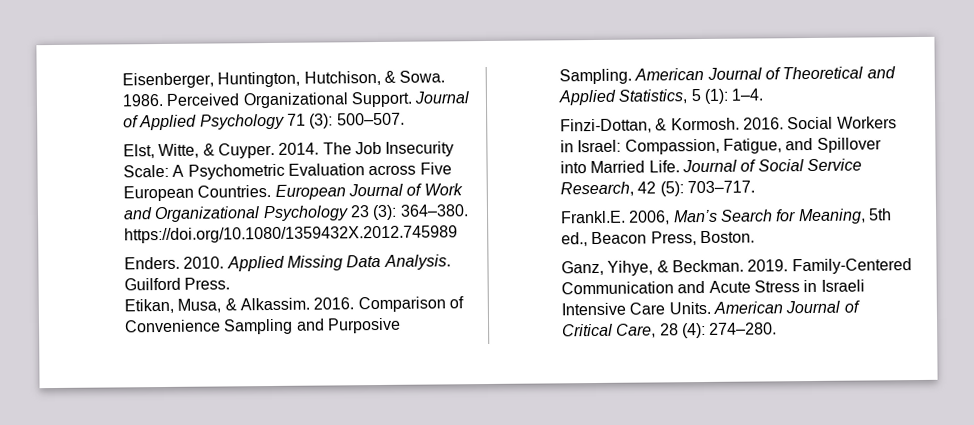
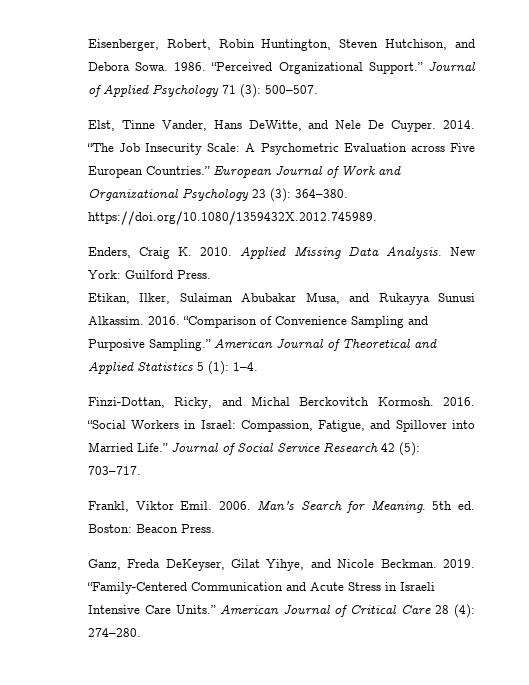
[217,70,446,88] [122,91,414,109] Huntington, Hutchison, & Sowa. 1986. Perceived Organizational Support. -> [166,39,475,51] [87,62,423,74] Robert, Robin Huntington, Steven Hutchison, and Debora Sowa. 1986. “Perceived Organizational Support.”
[158,143,215,159] Witte, & -> [121,120,385,131] Tinne Vander, Hans DeWitte, and Nele De
[322,142,352,155] The -> [86,143,114,152] “The
[197,184,272,198] Countries. -> [145,166,210,175] Countries.”
[124,225,459,244] [124,256,181,270] https://doi.org/10.1080/1359432X.2012.745989 // Enders. -> [87,211,377,225] [87,247,193,259] https://doi.org/10.1080/1359432X.2012.745989. // Enders, Craig K.
(451, 262) none -> [449,247,476,256] [87,270,121,279] New York:
[177,298,237,313] Musa, & -> [139,292,475,305] Ilker, Sulaiman Abubakar Musa, and Rukayya Sunusi
[357,296,446,313] Comparison -> [182,316,257,328] “Comparison
[559,68,633,85] Sampling. -> [148,339,211,351] Sampling.”
[618,89,688,104] Statistics, -> [136,362,193,371] Statistics
[655,118,668,131] & -> [174,396,370,409] Ricky, and Michal Berckovitch
[787,116,834,130] Social -> [86,420,126,429] “Social
[648,160,680,173] Life. -> [136,443,168,452] Life.”
[560,181,635,197] Research, -> [322,442,378,452] Research
[560,208,893,225] [561,230,756,247] [561,260,669,276] Frankl.E. 2006, Man’s Search for Meaning, 5th ed., Beacon Press, Boston. // Ganz, Yihye, & -> [87,500,475,513] [87,524,215,533] [87,559,375,571] Frankl, Viktor Emil. 2006. Man’s Search for Meaning. 5th ed. Boston: Beacon Press. // Ganz, Freda DeKeyser, Gilat Yihye, and Nicole
[791,258,912,275] Family-Centered -> [86,582,187,594] “Family-Centered
[668,301,711,315] Units. -> [175,605,216,614] Units.”
[616,323,657,338] Care, -> [401,605,432,614] Care

